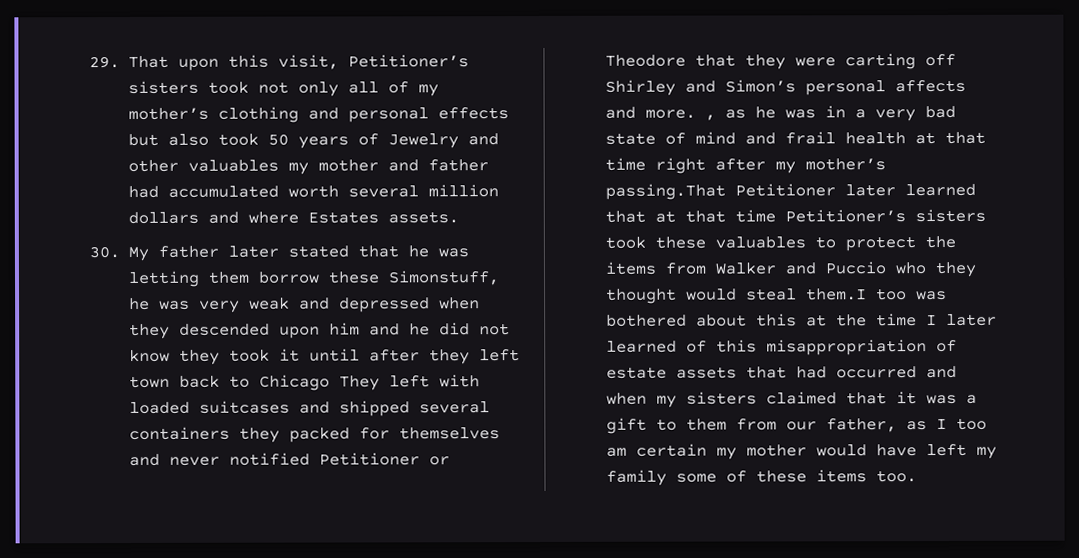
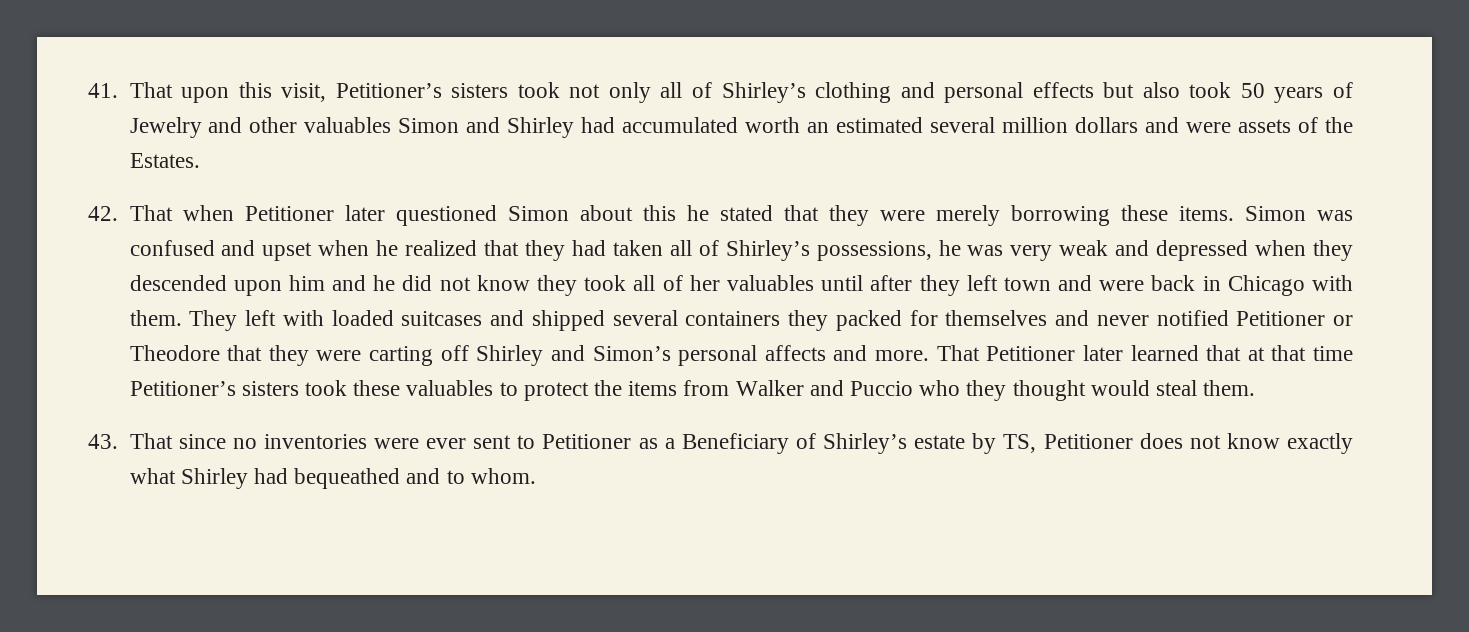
[89,56,120,69] 29. -> [88,83,118,98] 41.
[417,84,439,97] [127,107,209,121] my mother’s -> [721,82,806,103] Shirley’s
[287,159,489,175] my mother and father -> [398,117,575,138] Simon and Shirley
(339, 191) none -> [807,117,924,133] an estimated
[247,211,459,224] [89,245,469,262] [127,270,500,288] where Estates assets. // 30. My father later stated that he was letting them borrow these Simonstuff, -> [1186,117,1353,133] [129,153,200,168] [88,205,1354,226] [129,240,932,261] were assets of the Estates. // 42. That when Petitioner later questioned Simon about this he stated that they were merely borrowing these items. Simon was confused and upset when he realized that they had taken all of Shirley’s possessions,
[278,348,300,362] it -> [633,275,814,291] all of her valuables
[178,374,330,391] back to Chicago -> [1058,275,1353,296] [129,310,182,326] and were back in Chicago with them.
[704,105,956,122] [604,131,986,145] [604,157,886,174] [604,183,726,200] , as he was in a very bad state of mind and frail health at that time right after my mother’s passing.That -> [936,345,980,361] That
[805,288,947,301] [605,313,997,327] [605,339,957,356] [605,365,957,379] [605,391,977,408] [605,417,987,434] [605,443,997,460] [605,469,917,486] them.I too was bothered about this at the time I later learned of this misappropriation of estate assets that had occurred and when my sisters claimed that it was a gift to them from our father, as I too am certain my mother would have left my family some of these items too. -> [1203,380,1256,396] [88,433,1353,454] [129,468,536,489] them. // 43. That since no inventories were ever sent to Petitioner as a Beneficiary of Shirley’s estate by TS, Petitioner does not know exactly what Shirley had bequeathed and to whom.

